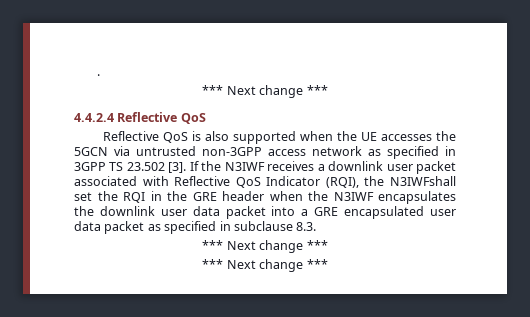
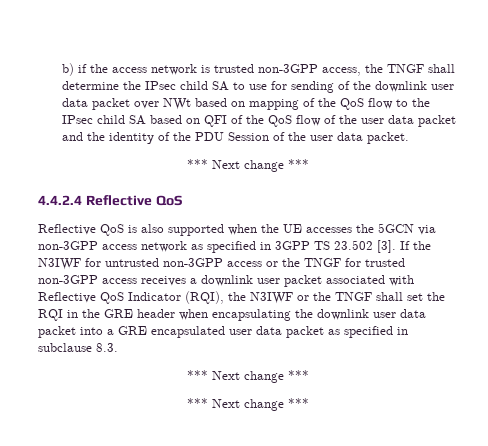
[97,74,101,76] . -> [62,63,456,76] [62,81,455,93] [62,98,431,110] [62,115,457,127] [62,132,410,144] b) if the access network is trusted non-3GPP access, the TNGF shall determine the IPsec child SA to use for sending of the downlink user data packet over NWt based on mapping of the QoS flow to the IPsec child SA based on QFI of the QoS flow of the user data packet and the identity of the PDU Session of the user data packet.
[136,146,196,156] untrusted -> (436, 230) none
(265, 166) none -> [85,258,405,267] [38,275,137,284] for untrusted non-3GPP access or the TNGF for trusted non-3GPP access
[390,176,456,186] N3IWFshall -> [250,292,403,304] N3IWF or the TNGF shall
[308,191,456,204] the N3IWF encapsulates -> [212,309,291,321] encapsulating

